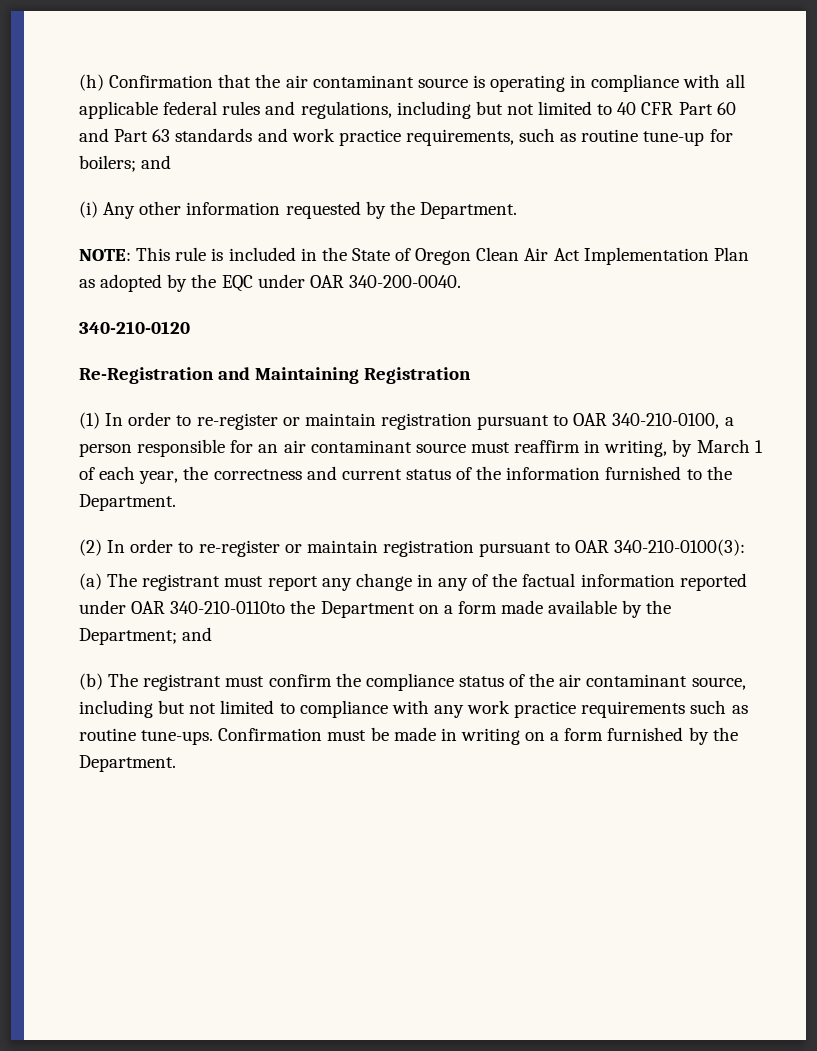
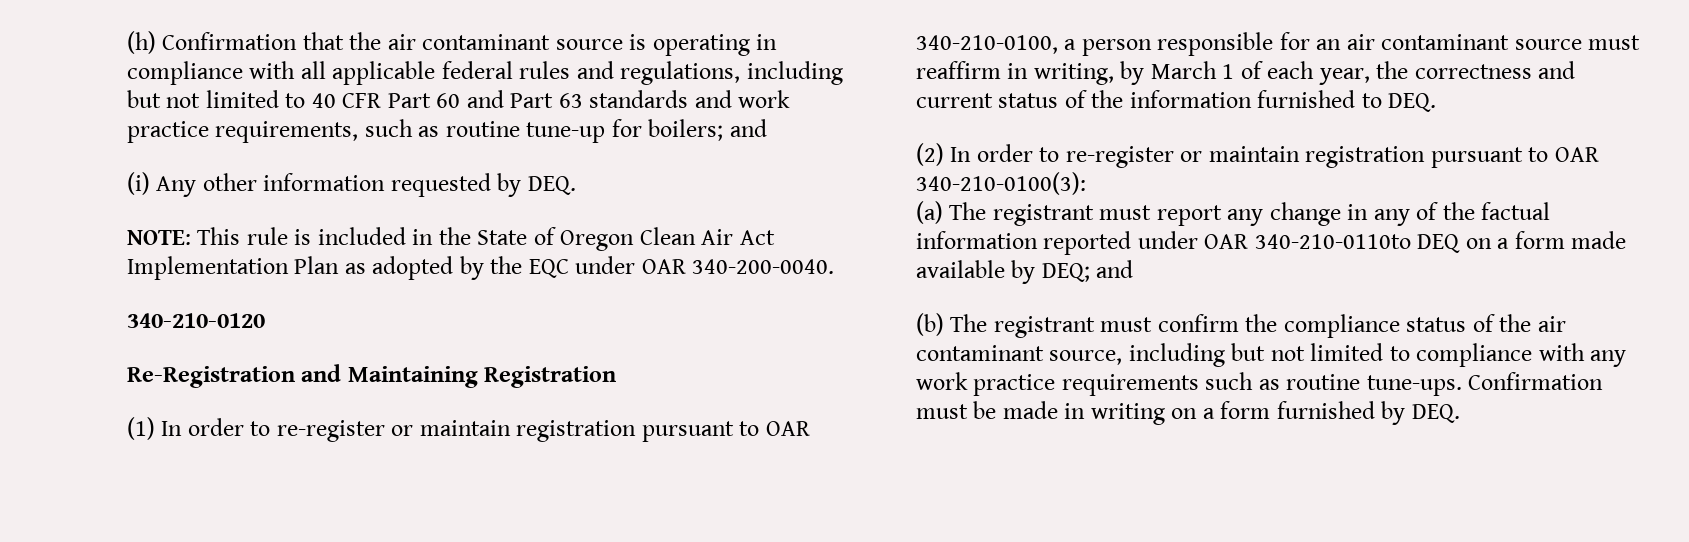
[389,201,517,219] the Department. -> [527,176,576,195] DEQ.
[706,466,732,480] [79,494,176,511] the Department. -> [1388,93,1437,112] DEQ.
[290,600,415,618] the Department -> [1417,234,1461,253] DEQ
[646,600,672,614] [79,628,177,645] the Department; -> [1041,263,1090,282] DEQ;
[712,727,738,741] [79,755,176,772] the Department. -> [1411,404,1460,423] DEQ.

